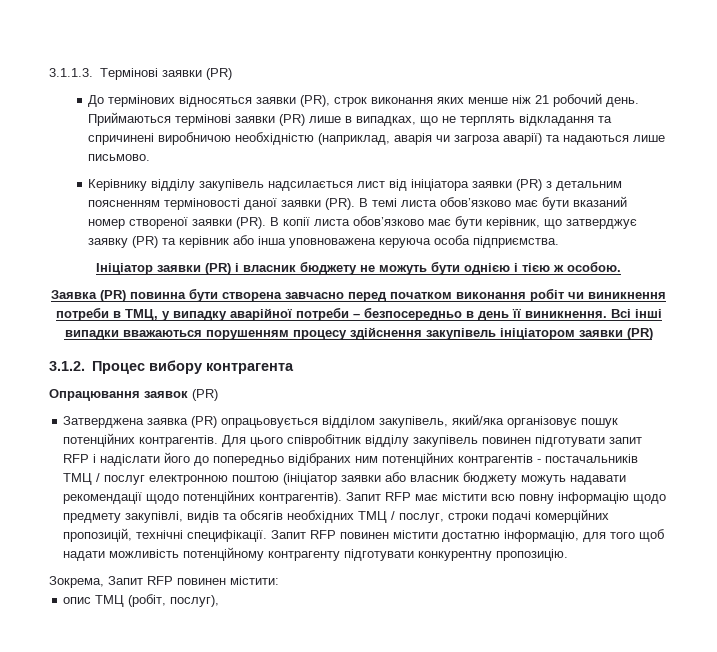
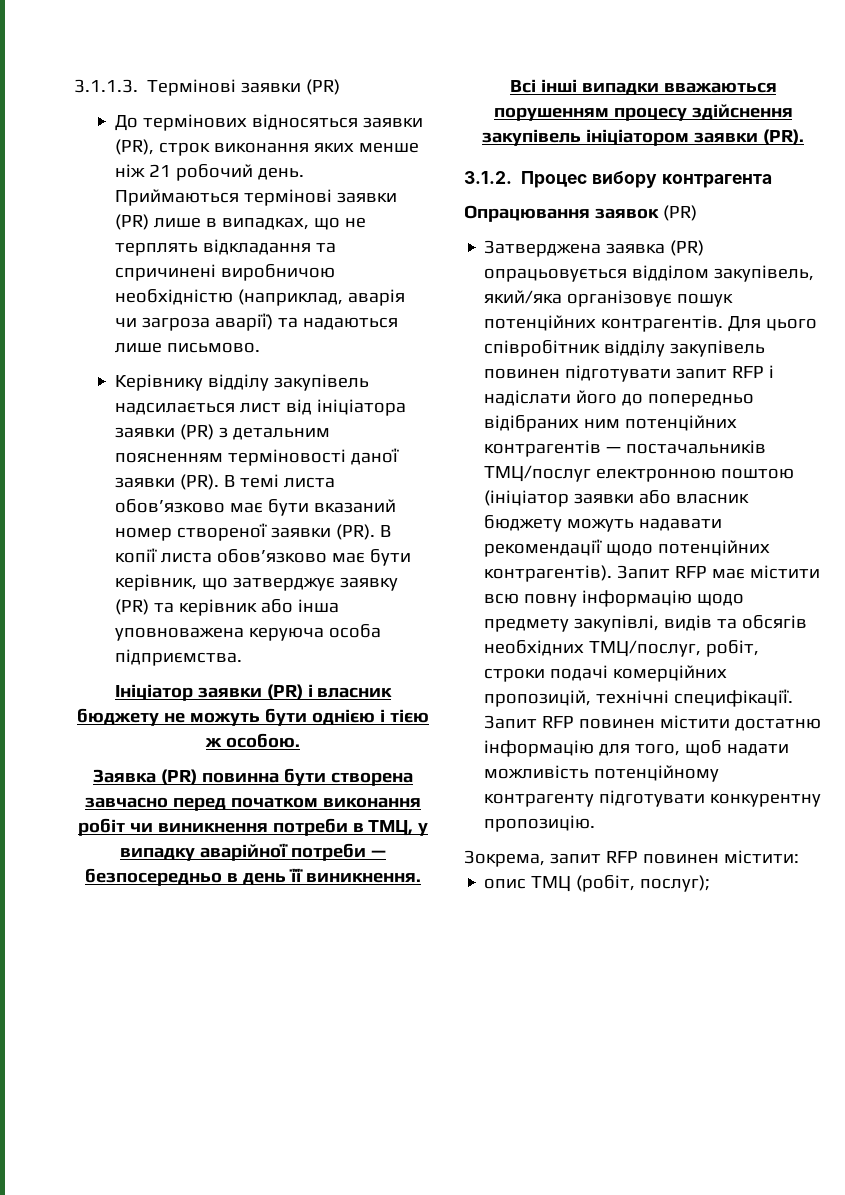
[352,313,360,318] – -> [370,850,386,857] —
[626,328,653,340] (PR) -> [762,129,804,145] (PR).
[537,454,639,463] [63,473,146,485] - постачальників ТМЦ / послуг -> [606,440,767,454] [484,465,592,482] — постачальників ТМЦ/послуг
[358,511,445,523] ТМЦ / послуг, -> [589,640,760,657] ТМЦ/послуг, робіт,
[504,530,636,542] інформацію, для того -> [484,740,681,757] інформацію для того,
[108,576,143,585] Запит -> [549,853,601,864] запит
[170,595,220,607] послуг), -> [640,875,711,892] послуг);

